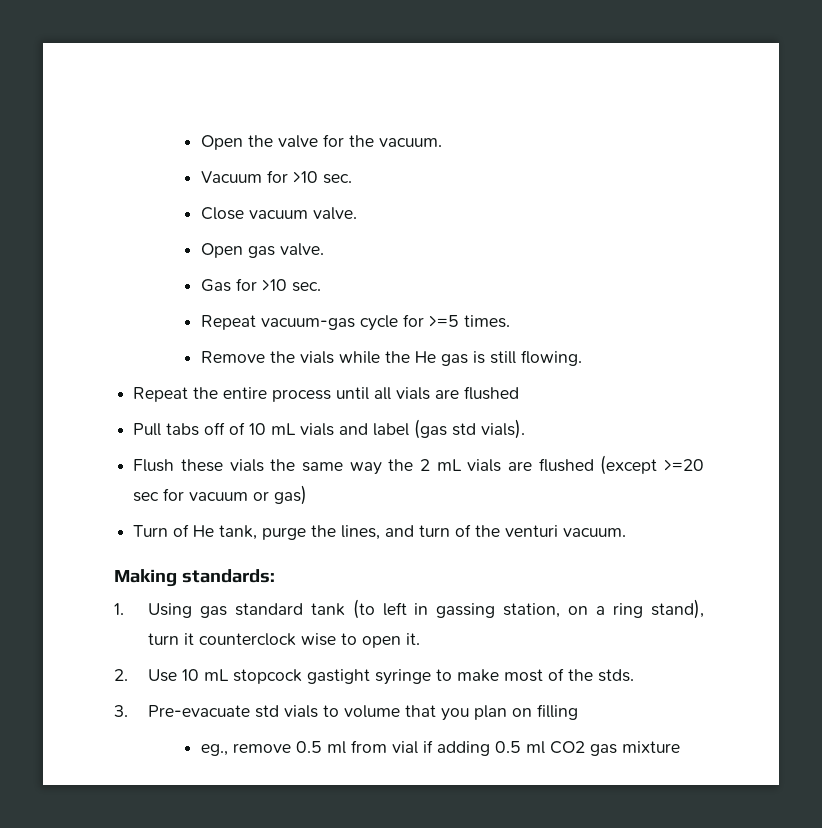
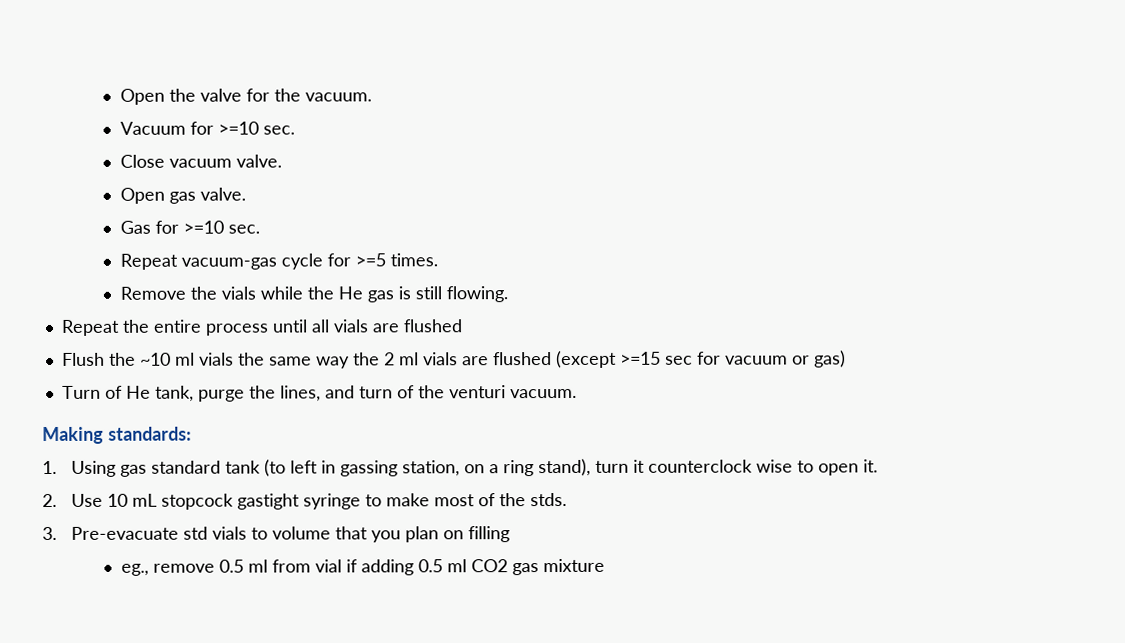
[293,171,319,183] >10 -> [217,121,259,135] >=10
[262,279,288,291] >10 -> [182,220,224,234] >=10
[133,419,526,439] [133,459,223,472] Pull tabs off of 10 mL vials and label (gas std vials). // Flush these -> [61,352,195,366] Flush the ~10 ml
[436,459,462,471] mL -> [398,352,419,366] ml
[663,459,704,471] >=20 -> [619,351,661,365] >=15

